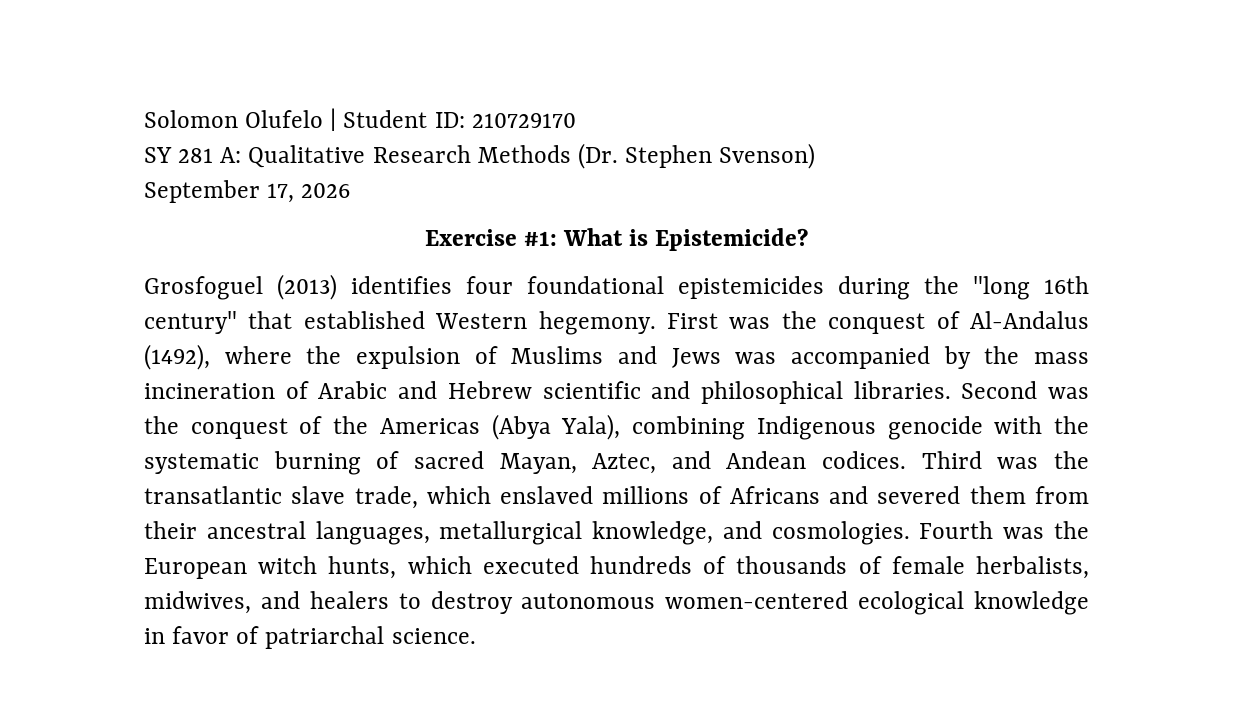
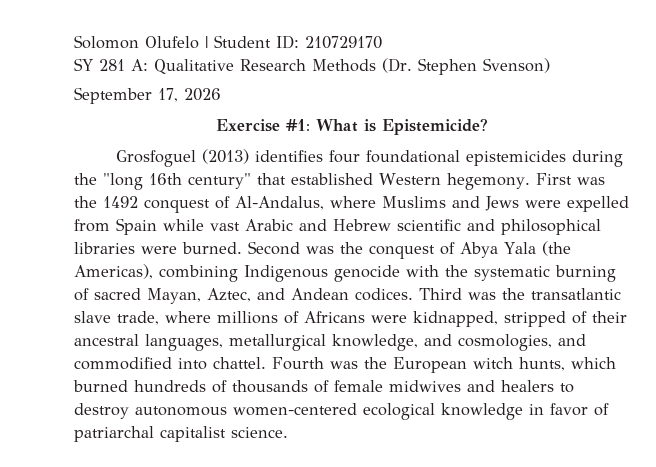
[828,311,1089,334] [144,344,1089,370] [144,381,309,399] conquest of Al-Andalus (1492), where the expulsion of Muslims and Jews was accompanied by the mass incineration of -> [103,196,629,213] [74,218,240,235] 1492 conquest of Al-Andalus, where Muslims and Jews were expelled from Spain while vast
[853,381,951,399] libraries. -> [74,242,242,254] libraries were burned.
[333,414,621,440] the Americas (Abya Yala), -> [460,241,571,258] [74,264,153,279] Abya Yala (the Americas),
[426,486,594,504] which enslaved -> [165,311,211,323] where
[829,486,1089,504] and severed them from -> [371,311,587,327] were kidnapped, stripped of
[771,521,910,545] cosmologies. -> [458,334,586,351] [74,357,266,370] cosmologies, and commodified into chattel.
[482,556,579,574] executed -> [73,380,128,392] burned
[976,556,1090,579] [144,591,251,614] herbalists, midwives, -> [389,380,461,392] midwives
(385, 637) none -> [160,426,226,442] capitalist

